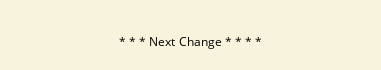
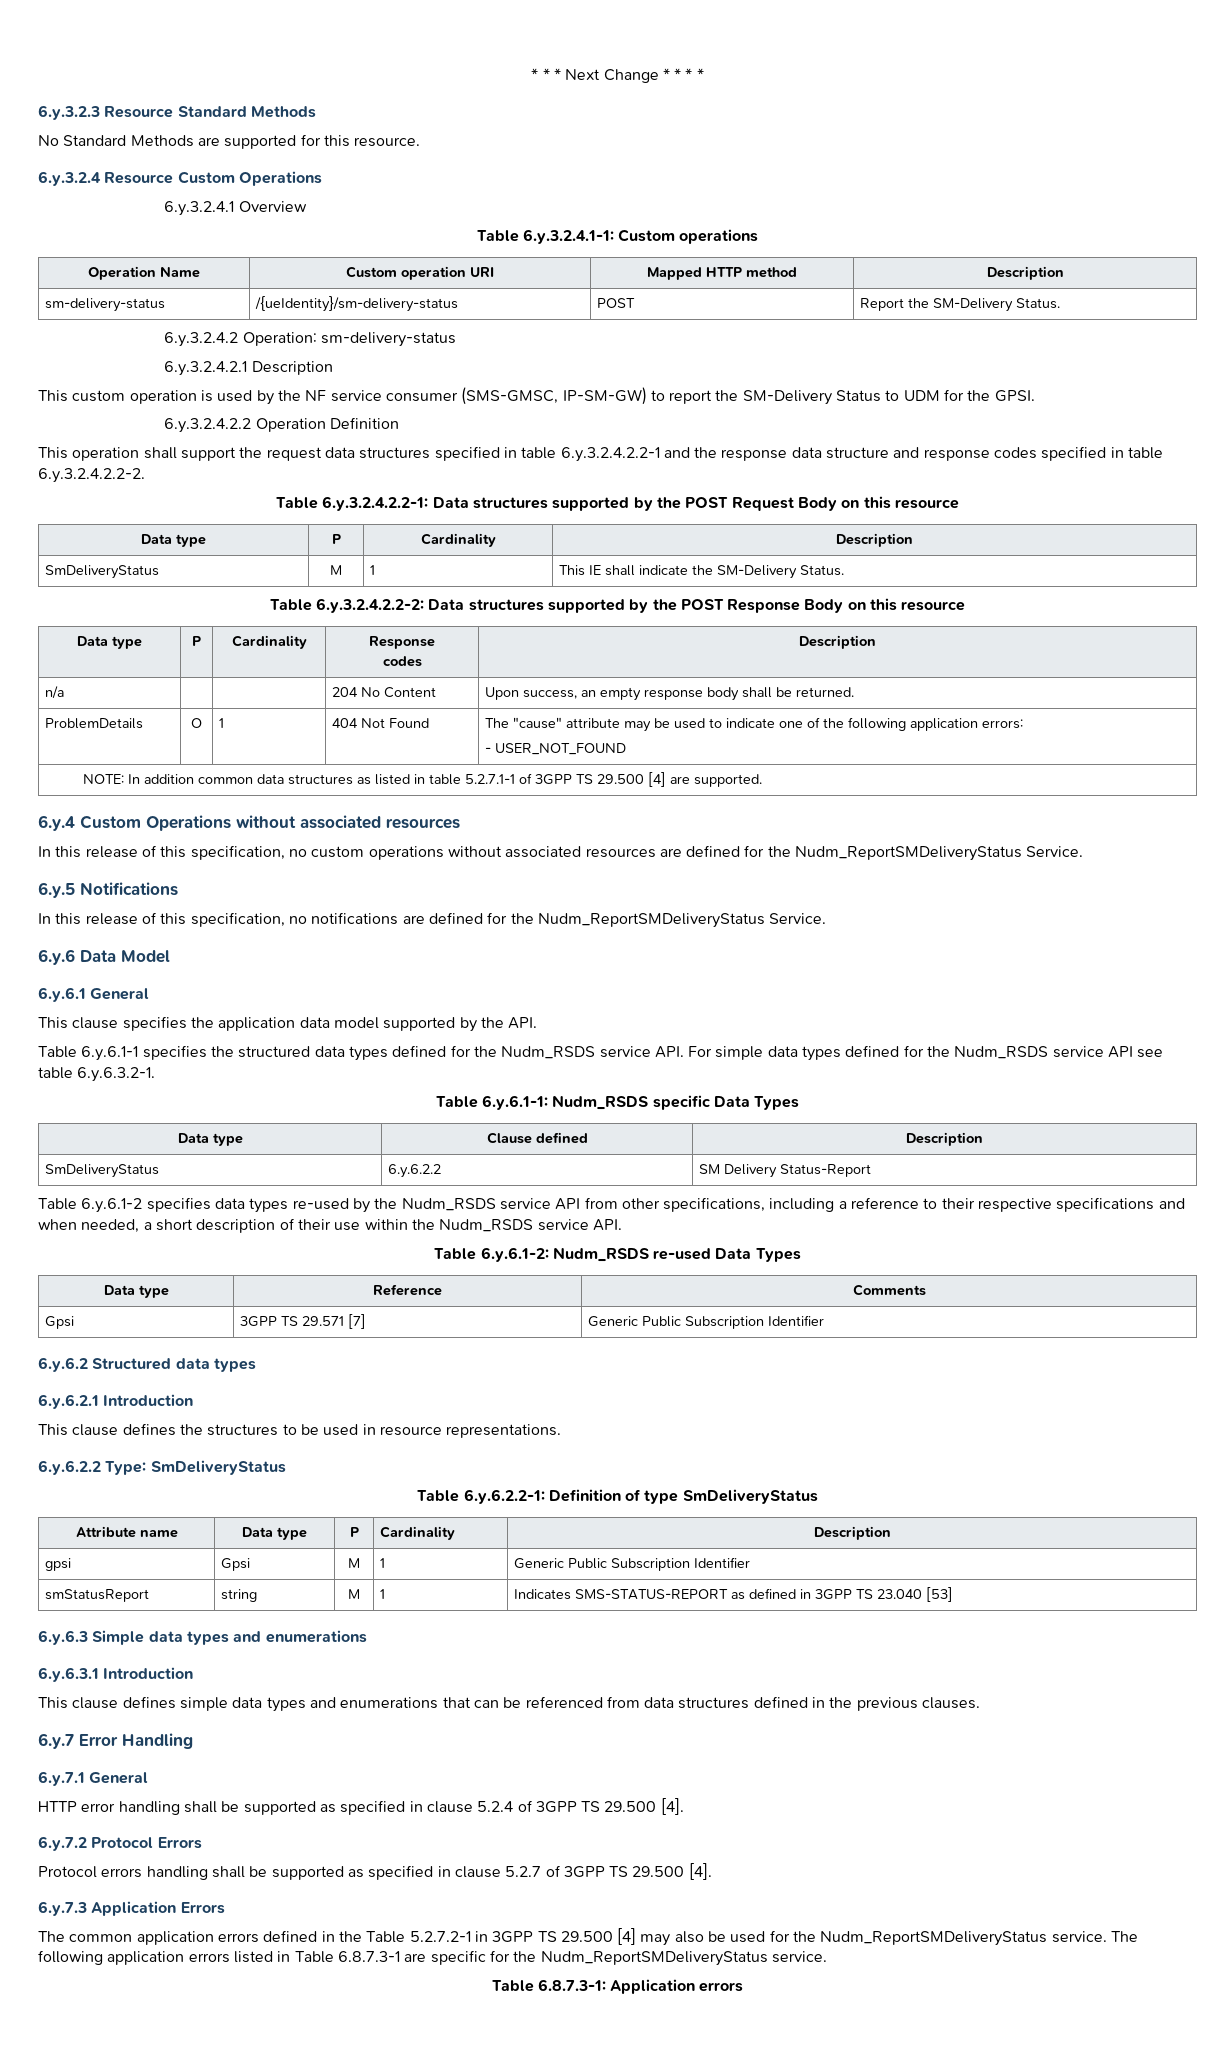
(262, 41) none -> [38,105,316,120] [38,134,421,149] [38,171,322,186] [164,201,307,216] [476,229,759,244] [88,266,200,280] [346,266,494,280] [647,267,797,280] [986,266,1064,280] [44,298,165,312] [254,296,458,312] [596,298,635,308] [859,298,1060,312] [164,332,456,347] [164,361,333,376] [38,387,1035,405] [164,417,399,433] [38,446,1164,462] [38,468,145,483] [276,496,959,511] [141,534,206,547] [331,534,341,544] [420,533,496,547] [836,533,913,547] [44,565,159,579] [330,565,342,575] [369,565,375,575] [558,565,844,579] [269,598,966,613] [77,636,142,649] [192,636,201,646] [231,635,307,649] [369,636,435,649] [382,656,422,667] [799,635,876,649] [44,686,64,699] [331,687,436,698] [484,687,854,701] [44,718,143,729] [191,718,202,728] [218,718,224,728] [331,718,429,728] [484,717,1023,732] [484,743,626,755] [82,772,762,787] [38,815,460,831] [38,845,1084,861] [38,882,178,898] [38,912,827,928] [38,949,170,965] [38,987,150,1002] [38,1016,538,1032] [38,1045,1164,1061] [38,1067,156,1082] [435,1095,800,1110] [177,1133,243,1146] [486,1132,588,1144] [906,1132,983,1146] [44,1164,159,1178] [387,1164,441,1178] [698,1164,871,1178] [38,1197,1185,1213] [38,1218,622,1233] [434,1247,801,1262] [103,1285,169,1298] [373,1284,442,1296] [852,1284,926,1296] [44,1316,74,1329] [239,1314,366,1329] [587,1315,824,1329] [38,1357,256,1372] [38,1394,194,1409] [38,1423,562,1438] [38,1460,286,1475] [417,1489,818,1504] [75,1526,178,1538] [242,1527,307,1540] [349,1527,359,1537] [379,1526,455,1540] [813,1526,891,1540] [44,1558,71,1571] [220,1558,250,1571] [348,1558,360,1568] [379,1558,385,1568] [513,1557,750,1571] [44,1589,149,1602] [220,1589,257,1602] [348,1589,360,1599] [379,1589,385,1599] [513,1587,953,1602] [38,1630,367,1645] [38,1667,194,1682] [38,1696,981,1712] [38,1733,193,1749] [38,1771,149,1786] [38,1798,684,1815] [38,1836,202,1851] [38,1863,712,1880] [38,1901,225,1916] [38,1928,1139,1946] [38,1950,827,1966] [491,1979,744,1994] // 6.y.3.2.3 Resource Standard Methods // No Standard Methods are supported for this resource. // 6.y.3.2.4 Resource Custom Operations // 6.y.3.2.4.1 Overview // Table 6.y.3.2.4.1-1: Custom operations // Operation Name | Custom operation URI | Mapped HTTP method | Description // sm-delivery-status | /{ueIdentity}/sm-delivery-status | POST | Report the SM-Delivery Status. // 6.y.3.2.4.2 Operation: sm-delivery-status // 6.y.3.2.4.2.1 Description // This custom operation is used by the NF service consumer (SMS-GMSC, IP-SM-GW) to report the SM-Delivery Status to UDM for the GPSI. // 6.y.3.2.4.2.2 Operation Definition // This operation shall support the request data structures specified in table 6.y.3.2.4.2.2-1 and the response data structure and response codes specified in table 6.y.3.2.4.2.2-2. // Table 6.y.3.2.4.2.2-1: Data structures supported by the POST Request Body on this resource // Data type | P | Cardinality | Description // SmDeliveryStatus | M | 1 | This IE shall indicate the SM-Delivery Status. // Table 6.y.3.2.4.2.2-2: Data structures supported by the POST Response Body on this resource // Data type | P | Cardinality | Response // codes | Description // n/a | | | 204 No Content | Upon success, an empty response body shall be returned. // ProblemDetails | O | 1 | 404 Not Found | The "cause" attribute may be used to indicate one of the following application errors: // - USER_NOT_FOUND // NOTE: In addition common data structures as listed in table 5.2.7.1-1 of 3GPP TS 29.500 [4] are supported. // 6.y.4 Custom Operations without associated resources // In this release of this specification, no custom operations without associated resources are defined for the Nudm_ReportSMDeliveryStatus Service. // 6.y.5 Notifications // In this release of this specification, no notifications are defined for the Nudm_ReportSMDeliveryStatus Service. // 6.y.6 Data Model // 6.y.6.1 General // This clause specifies the application data model supported by the API. // Table 6.y.6.1-1 specifies the structured data types defined for the Nudm_RSDS service API. For simple data types defined for the Nudm_RSDS service API see table 6.y.6.3.2-1. // Table 6.y.6.1-1: Nudm_RSDS specific Data Types // Data type | Clause defined | Description // SmDeliveryStatus | 6.y.6.2.2 | SM Delivery Status-Report // Table 6.y.6.1-2 specifies data types re-used by the Nudm_RSDS service API from other specifications, including a reference to their respective specifications and when needed, a short description of their use within the Nudm_RSDS service API. // Table 6.y.6.1-2: Nudm_RSDS re-used Data Types // Data type | Reference | Comments // Gpsi | 3GPP TS 29.571 [7] | Generic Public Subscription Identifier // 6.y.6.2 Structured data types // 6.y.6.2.1 Introduction // This clause defines the structures to be used in resource representations. // 6.y.6.2.2 Type: SmDeliveryStatus // Table 6.y.6.2.2-1: Definition of type SmDeliveryStatus // Attribute name | Data type | P | Cardinality | Description // gpsi | Gpsi | M | 1 | Generic Public Subscription Identifier // smStatusReport | string | M | 1 | Indicates SMS-STATUS-REPORT as defined in 3GPP TS 23.040 [53] // 6.y.6.3 Simple data types and enumerations // 6.y.6.3.1 Introduction // This clause defines simple data types and enumerations that can be referenced from data structures defined in the previous clauses. // 6.y.7 Error Handling // 6.y.7.1 General // HTTP error handling shall be supported as specified in clause 5.2.4 of 3GPP TS 29.500 [4]. // 6.y.7.2 Protocol Errors // Protocol errors handling shall be supported as specified in clause 5.2.7 of 3GPP TS 29.500 [4]. // 6.y.7.3 Application Errors // The common application errors defined in the Table 5.2.7.2-1 in 3GPP TS 29.500 [4] may also be used for the Nudm_ReportSMDeliveryStatus service. The following application errors listed in Table 6.8.7.3-1 are specific for the Nudm_ReportSMDeliveryStatus service. // Table 6.8.7.3-1: Application errors

